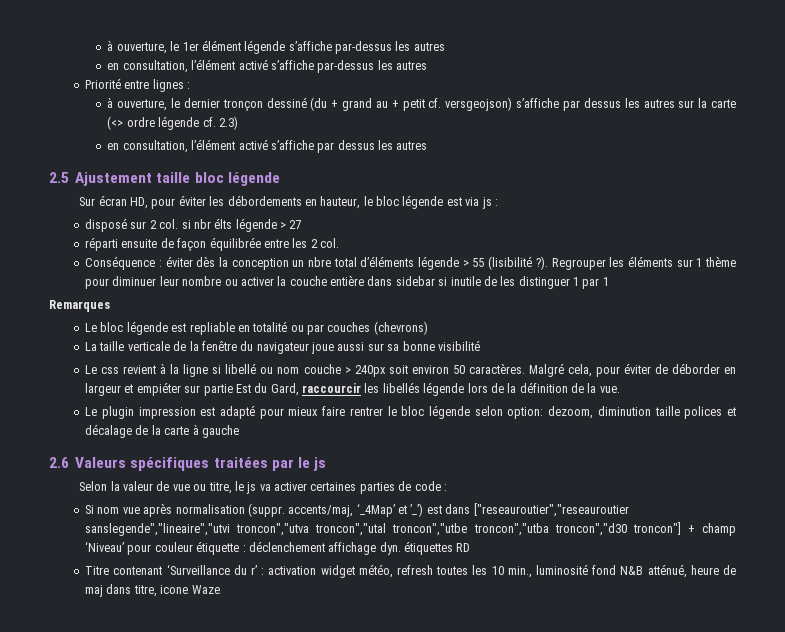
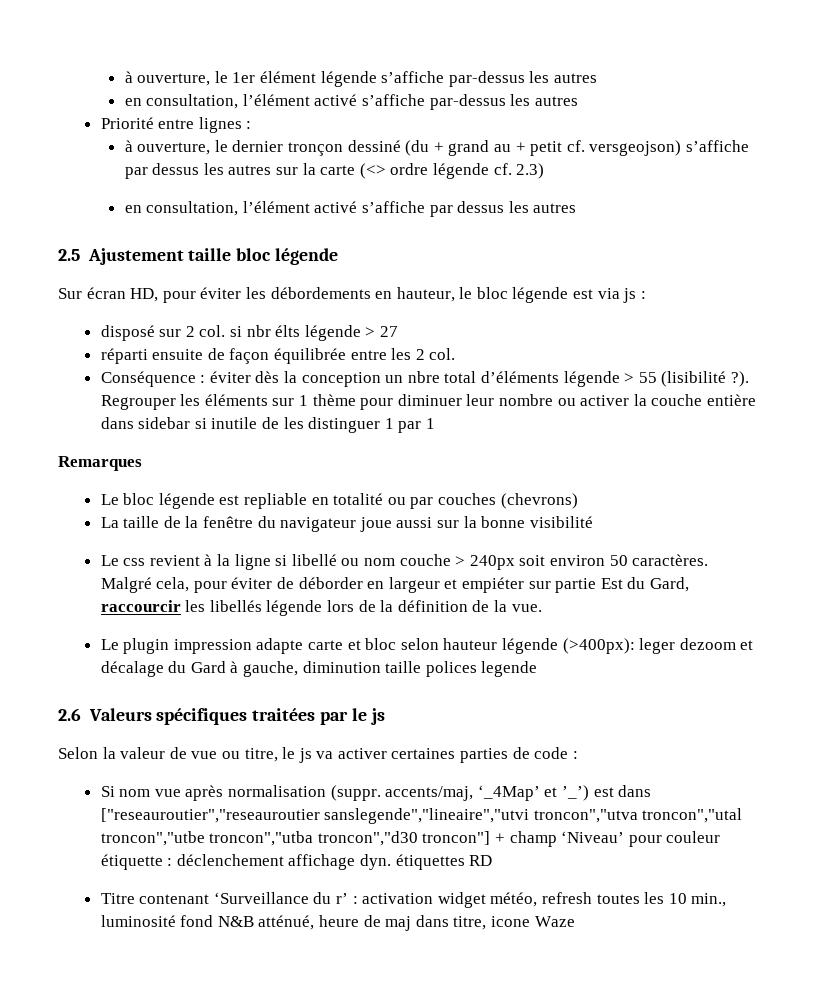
[127,341,170,351] verticale -> (160, 522) none
[387,344,400,351] sa -> [463,516,477,528] la
[200,405,737,419] [85,424,239,438] est adapté pour mieux faire rentrer le bloc légende selon option: dezoom, diminution taille polices et décalage de la carte à gauche -> [256,638,754,654] [100,661,538,677] adapte carte et bloc selon hauteur légende (>400px): leger dezoom et décalage du Gard à gauche, diminution taille polices legende

